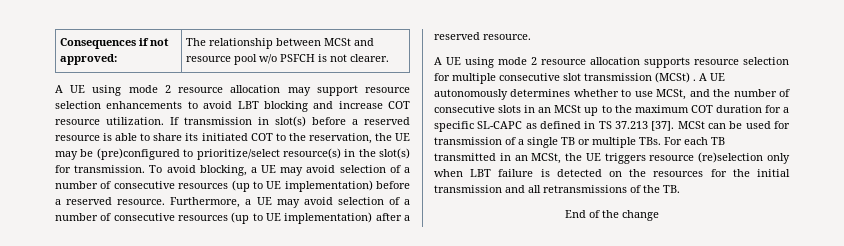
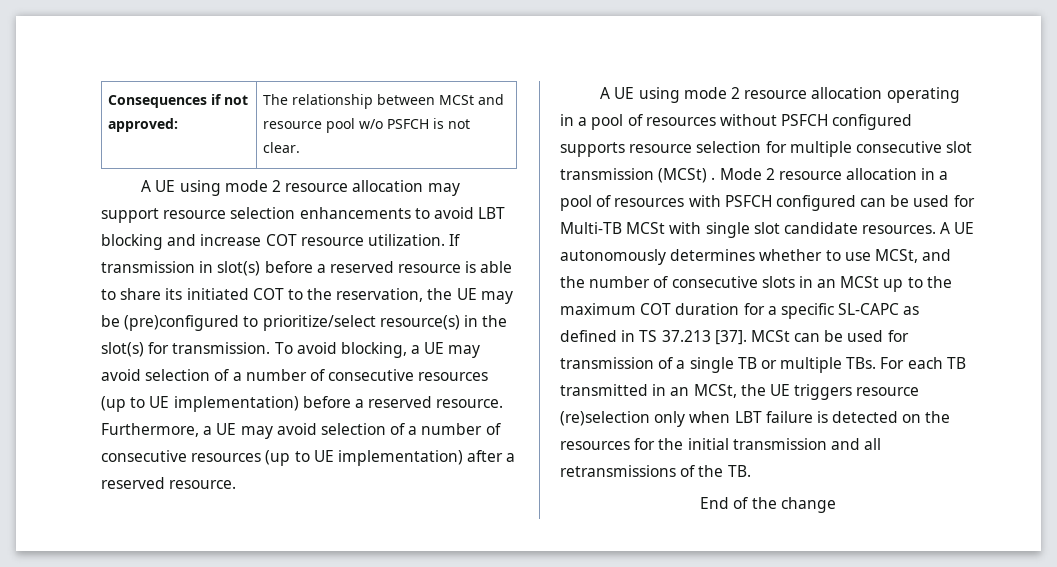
[350,54,390,62] clearer. -> [262,142,300,153] clear.
(640, 61) none -> [886,87,960,103] [560,114,913,130] operating in a pool of resources without PSFCH configured
(696, 80) none -> [719,168,949,180] [560,195,975,211] [560,222,937,238] Mode 2 resource allocation in a pool of resources with PSFCH configured can be used for Multi-TB MCSt with single slot candidate resources.

